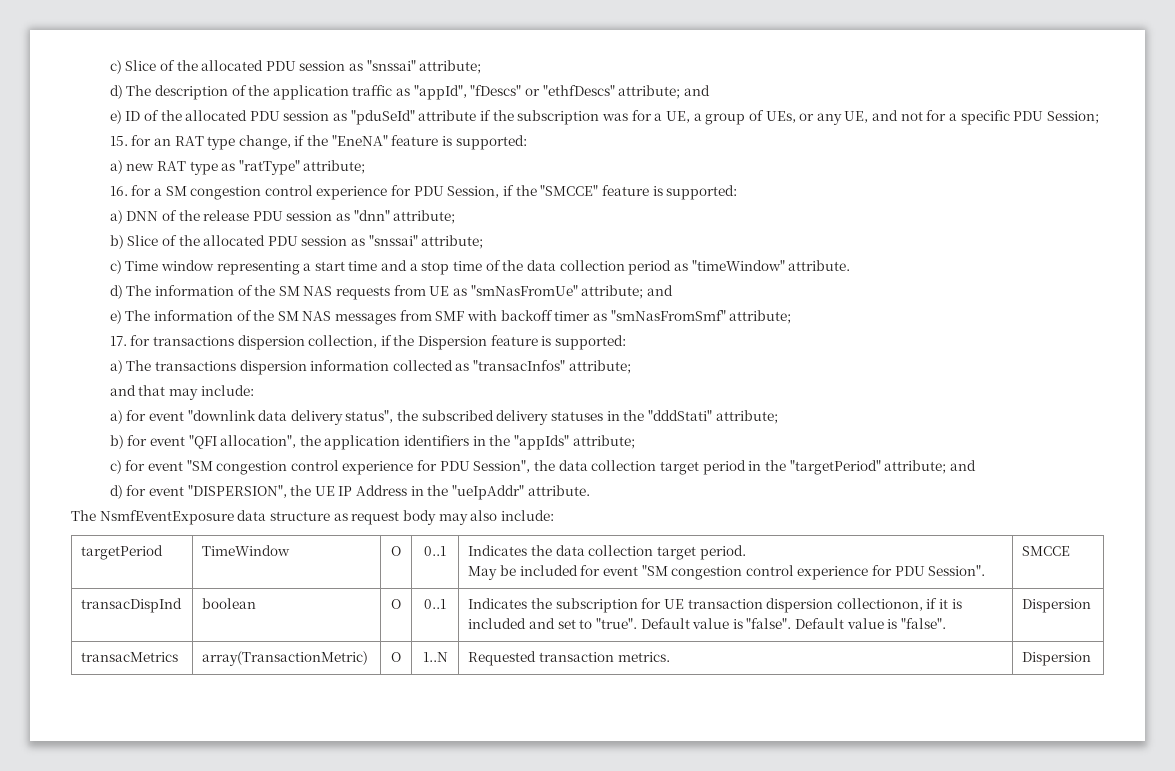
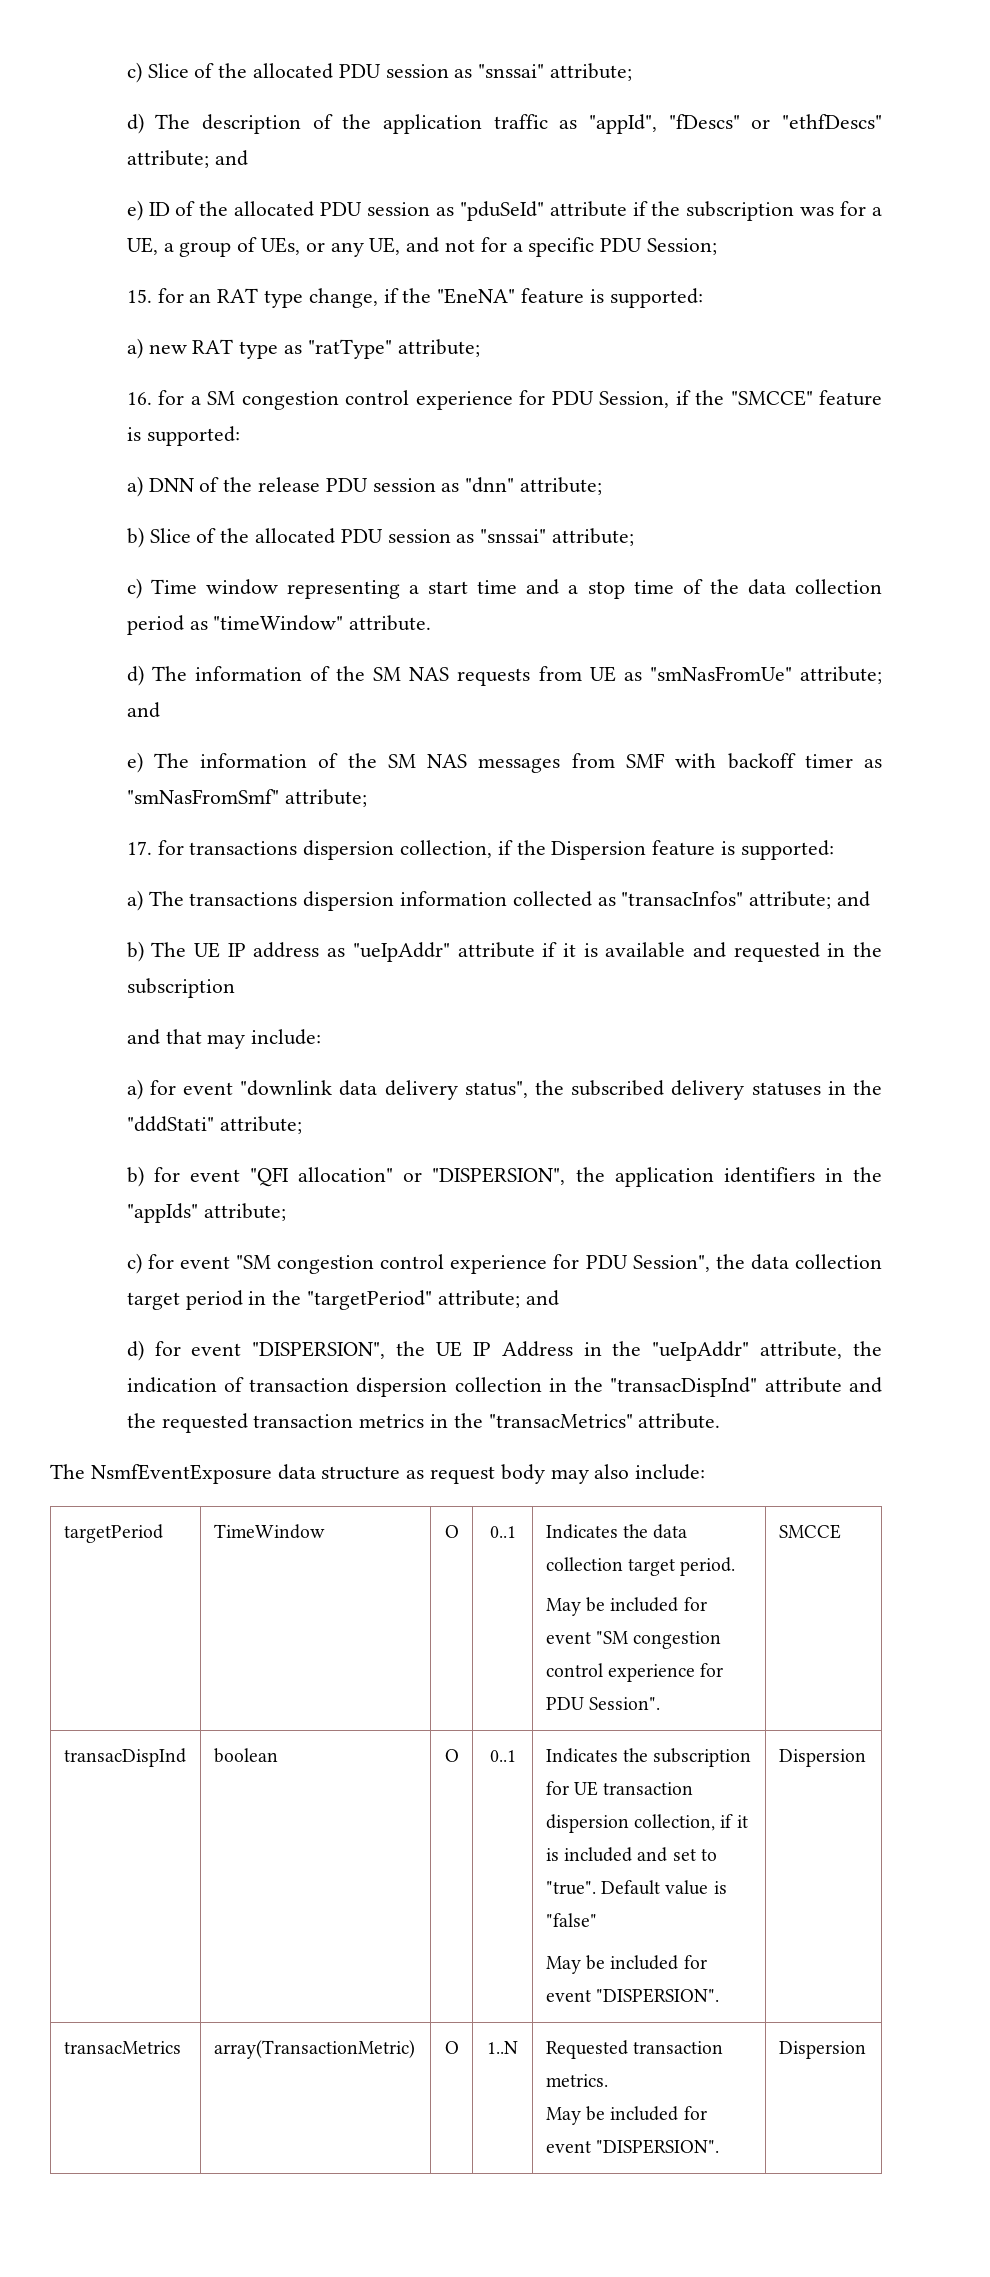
(631, 367) none -> [836,891,870,907] [126,941,882,962] [126,978,235,998] and // b) The UE IP address as "ueIpAddr" attribute if it is available and requested in the subscription
[220,435,297,448] allocation", -> [298,1167,566,1185] allocation" or "DISPERSION",
(525, 492) none -> [760,1341,882,1359] [126,1377,883,1397] [126,1413,633,1433] attribute, the indication of transaction dispersion collection in the "transacDispInd" attribute and the requested transaction metrics in the "transacMetrics"
[836,598,923,611] collectionon, -> [634,1814,716,1831] collection,
[746,618,947,629] "false". Default value is "false". -> [545,1913,597,1927] [545,1955,707,1974] [545,1988,720,2003] "false" // May be included for event "DISPERSION".
(670, 657) none -> [545,2106,707,2125] [545,2139,720,2154] // May be included for event "DISPERSION".

